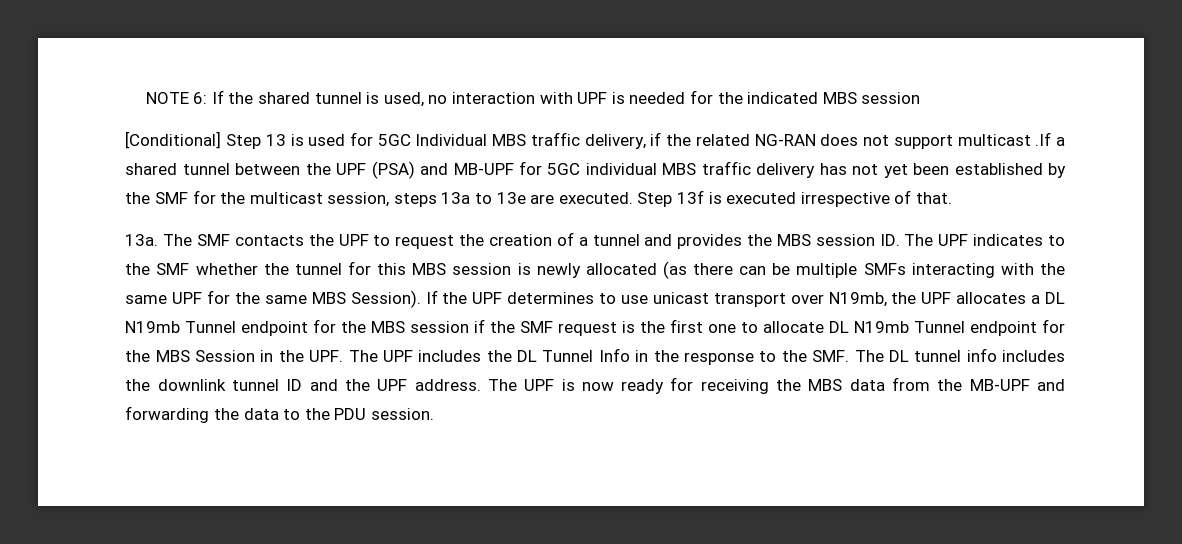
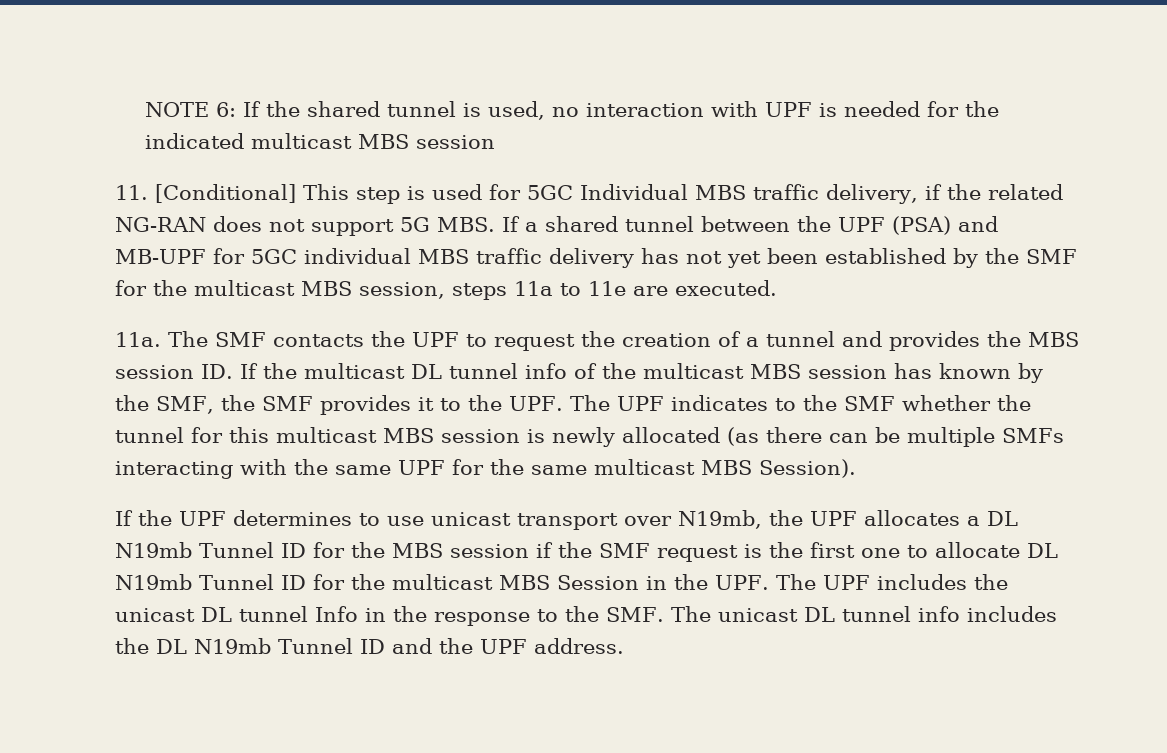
(819, 98) none -> [251,133,353,149] multicast
[125,131,286,149] [Conditional] Step 13 -> [115,184,401,204] 11. [Conditional] This step
[957,132,1052,146] multicast .If -> [400,216,521,232] 5G MBS. If
(323, 198) none -> [301,281,353,296] MBS
[441,192,526,204] 13a to 13e -> [514,281,627,296] 11a to 11e
[637,190,952,207] [125,234,159,246] Step 13f is executed irrespective of that. // 13a. -> [115,332,162,347] // 11a.
(900, 240) none -> [240,363,1044,383] [115,395,563,415] If the multicast DL tunnel info of the multicast MBS session has known by the SMF, the SMF provides it to the UPF.
(407, 269) none -> [276,427,378,443] multicast
(307, 299) none -> [594,459,696,475] multicast
(421, 299) none -> (857, 468) //
[241,321,309,336] endpoint -> [281,543,307,558] ID
[970,319,1066,336] [125,350,151,362] endpoint for the -> [281,574,494,590] ID for the multicast
[517,350,594,362] DL Tunnel -> [115,606,309,622] unicast DL tunnel
(884, 356) none -> [717,608,798,622] unicast
[157,379,279,391] downlink tunnel -> [156,638,354,654] DL N19mb Tunnel
[487,377,1065,394] [125,406,434,423] The UPF is now ready for receiving the MBS data from the MB-UPF and forwarding the data to the PDU session. -> (625, 646) none

